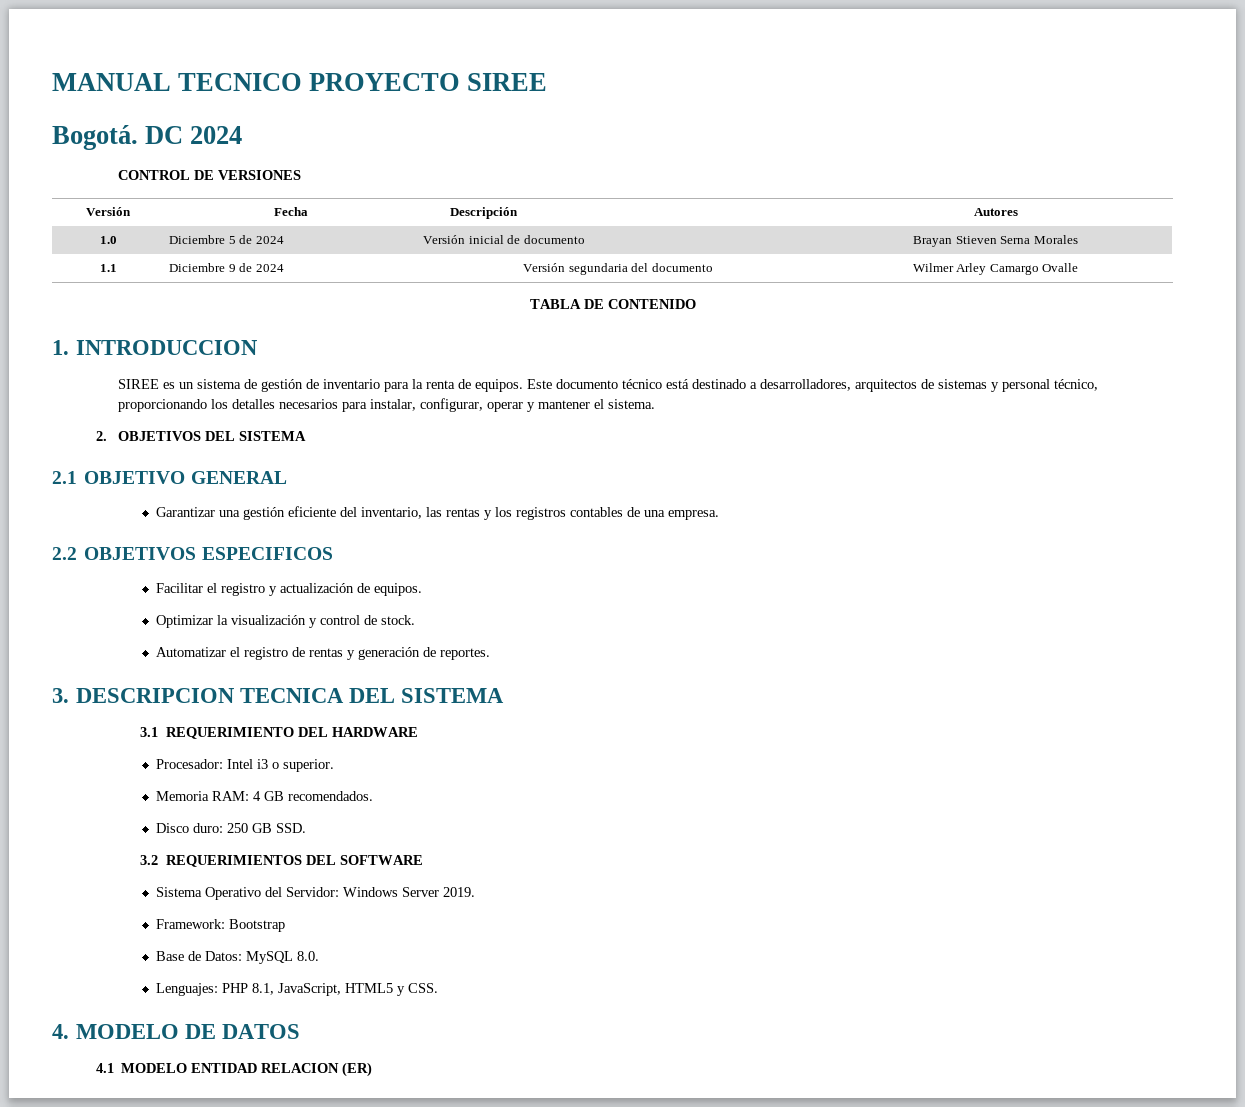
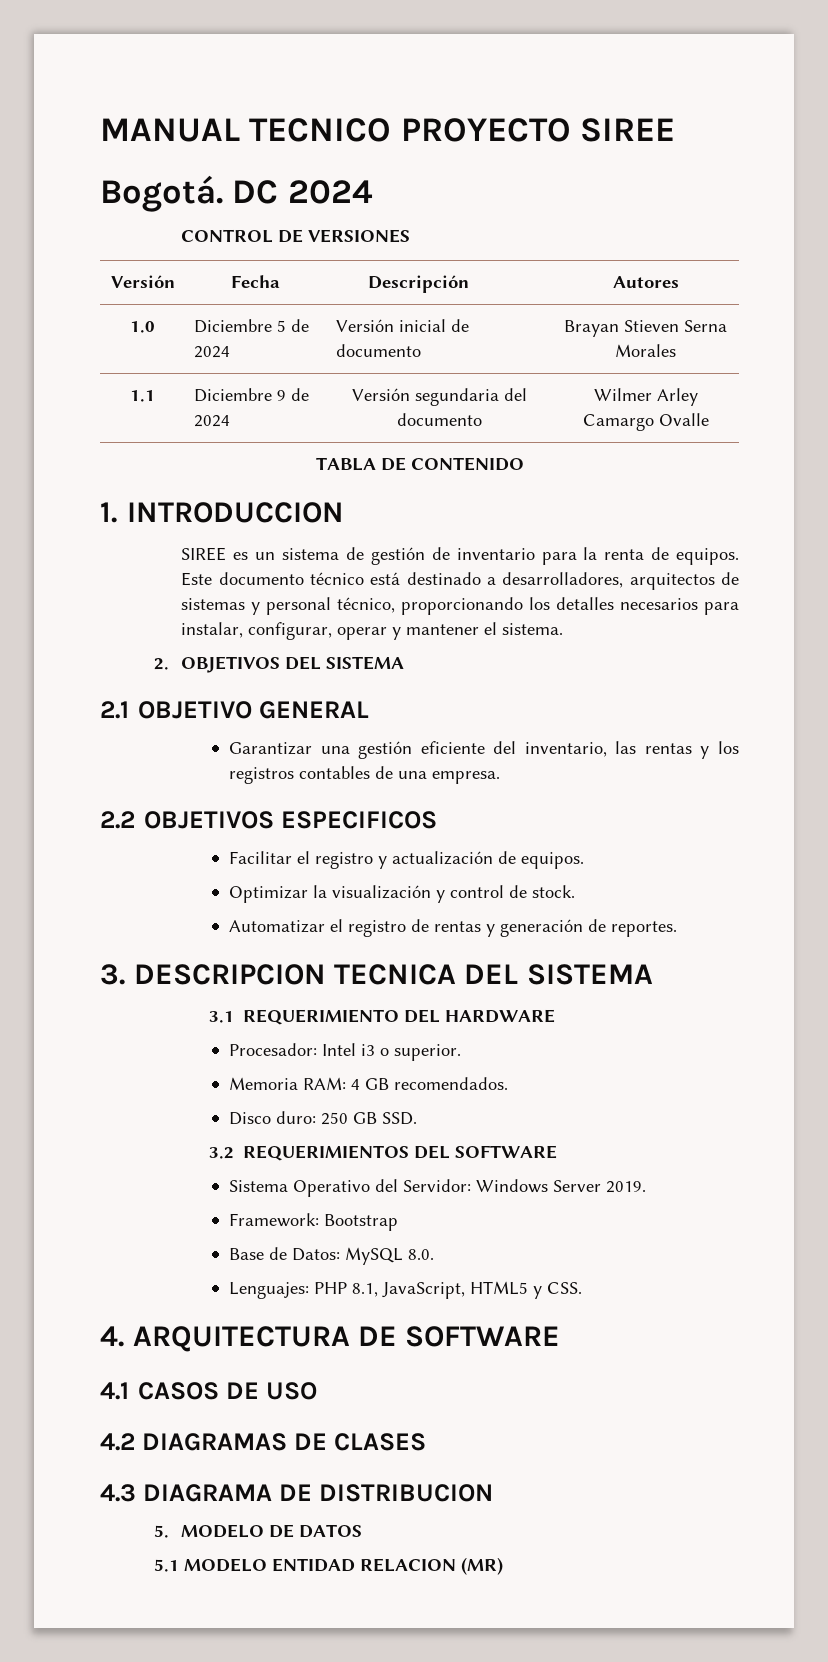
(69, 1031) none -> [133,1326,561,1352] [100,1382,318,1400] [100,1433,426,1451] [100,1484,493,1502] [154,1525,170,1538] ARQUITECTURA DE SOFTWARE // 4.1 CASOS DE USO // 4.2 DIAGRAMAS DE CLASES // 4.3 DIAGRAMA DE DISTRIBUCION // 5.
[96,1063,115,1073] 4.1 -> [154,1559,180,1572] 5.1
[342,1062,373,1077] (ER) -> [461,1557,504,1575] (MR)

